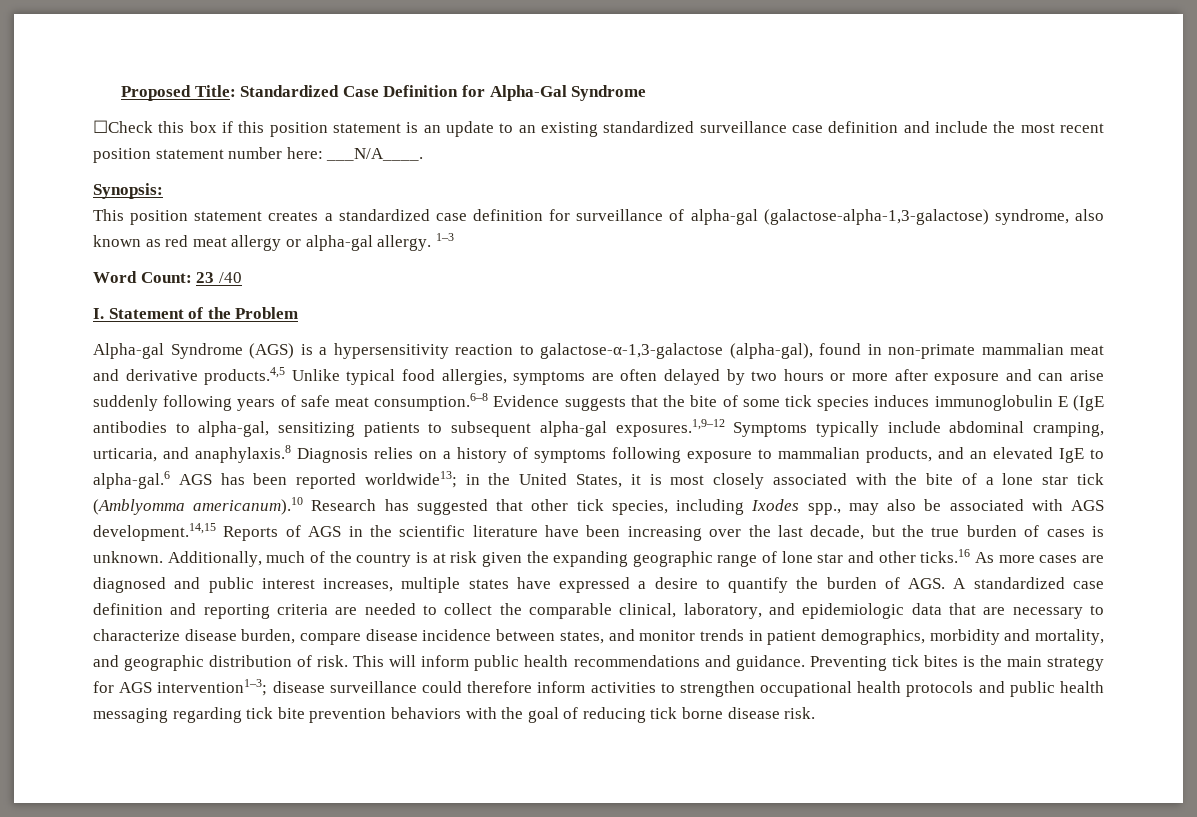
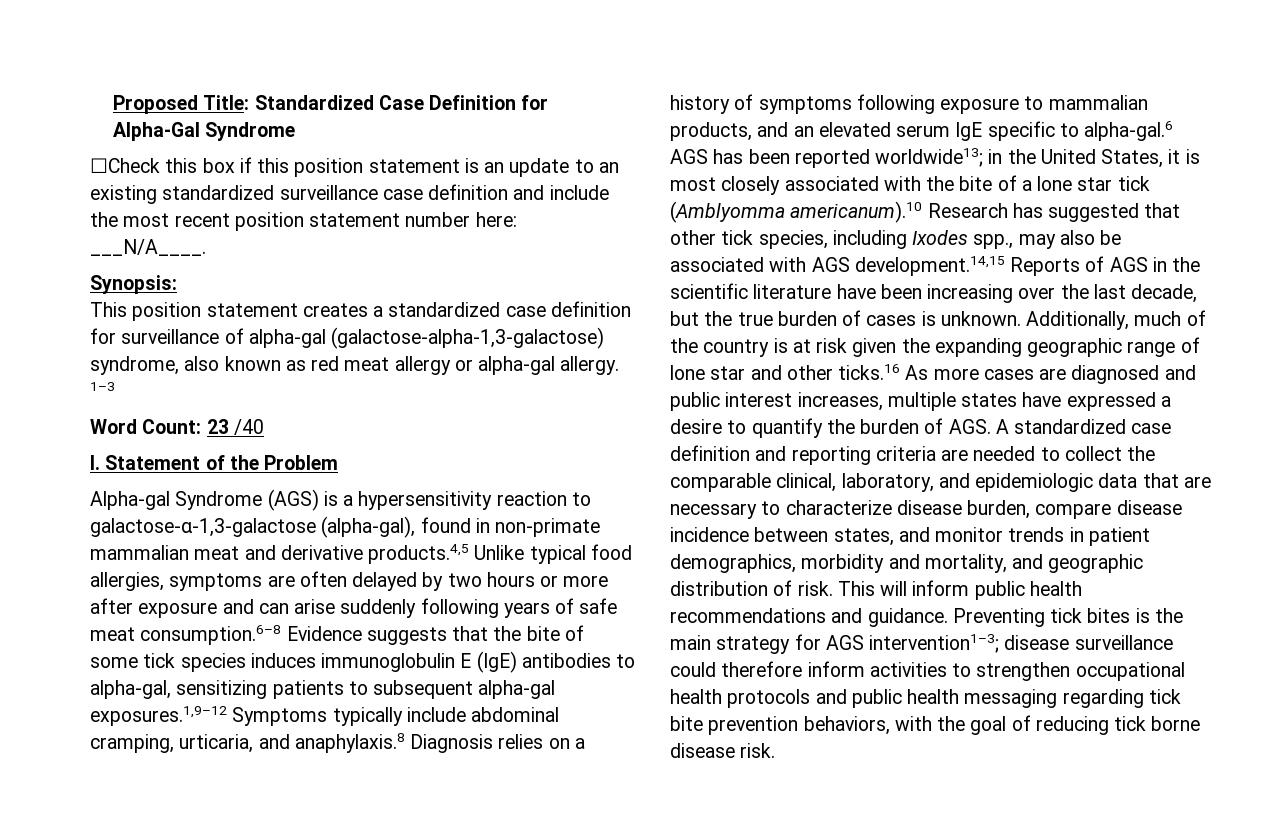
[1073,395,1104,411] (IgE -> [476,651,517,673] (IgE)
[1059,448,1084,463] IgE -> [896,121,1055,141] serum IgE specific
[390,707,461,719] behaviors -> [803,716,890,735] behaviors,

